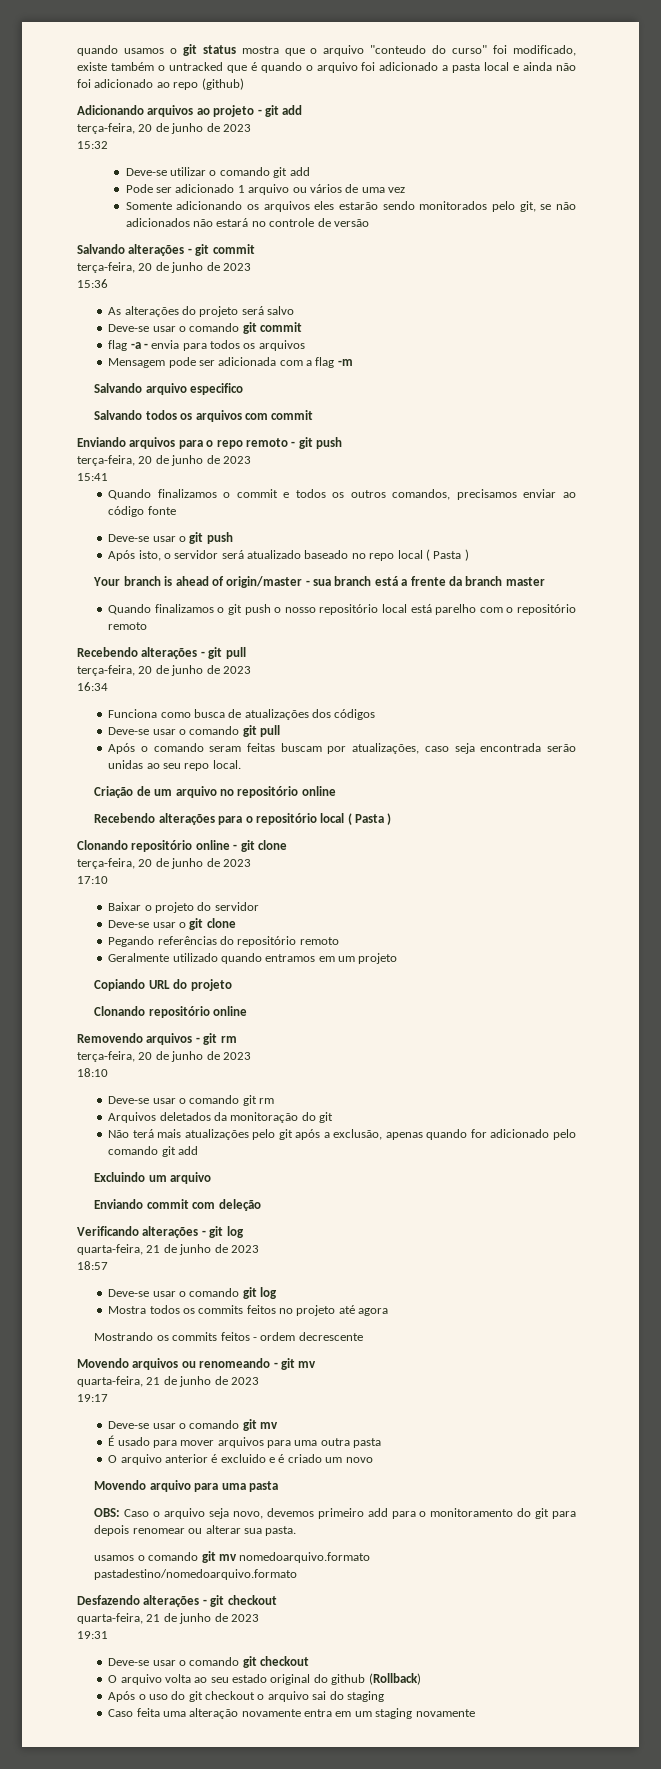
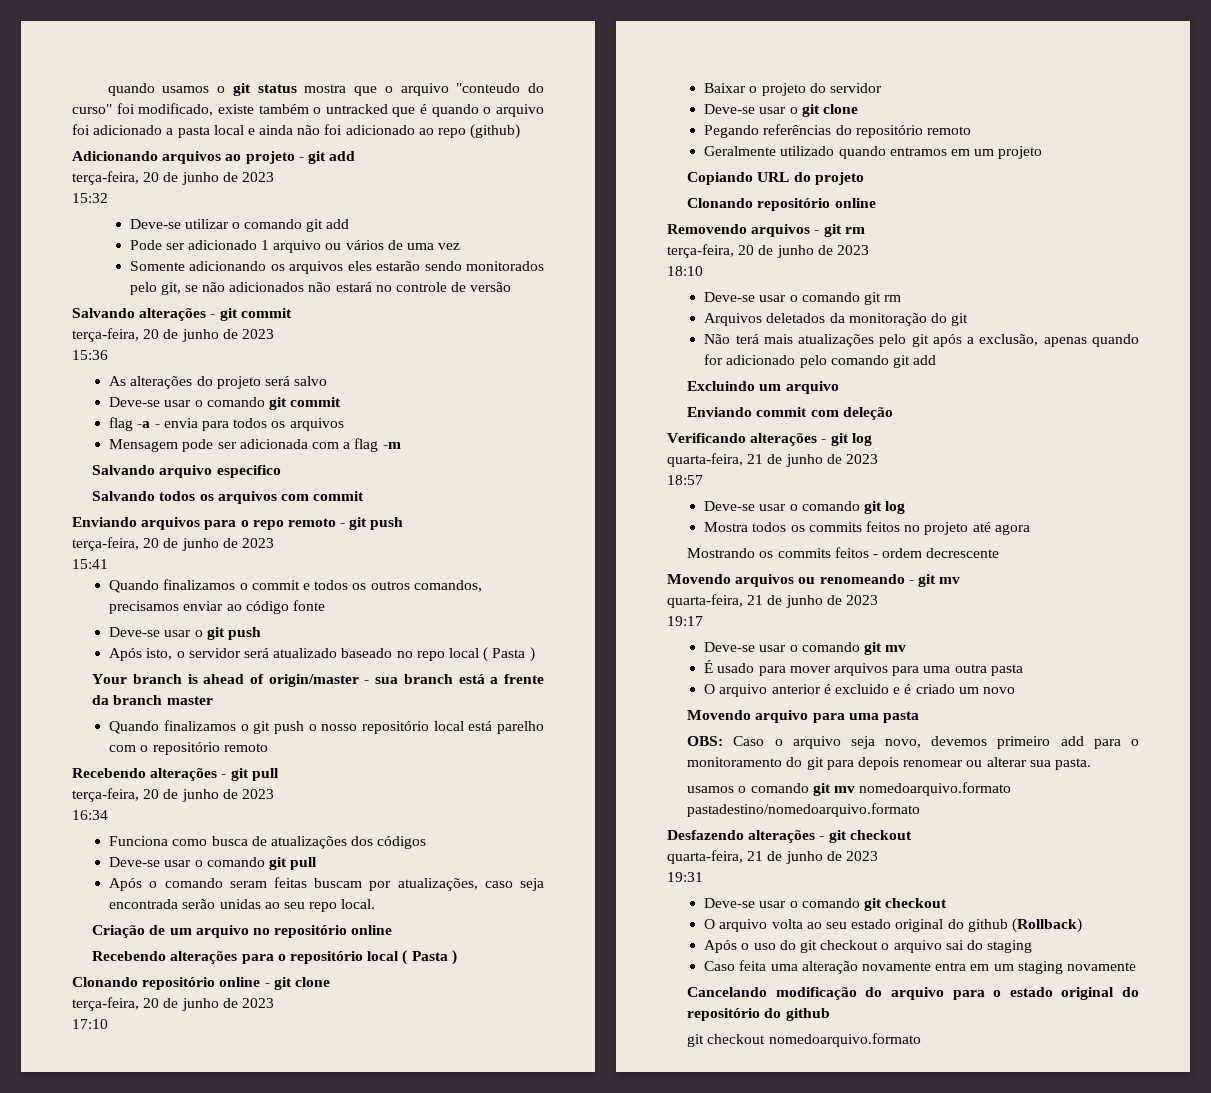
(475, 1713) none -> [687,987,1139,1000] [687,1008,830,1021] [687,1033,921,1047] // Cancelando modificação do arquivo para o estado original do repositório do github // git checkout nomedoarquivo.formato

